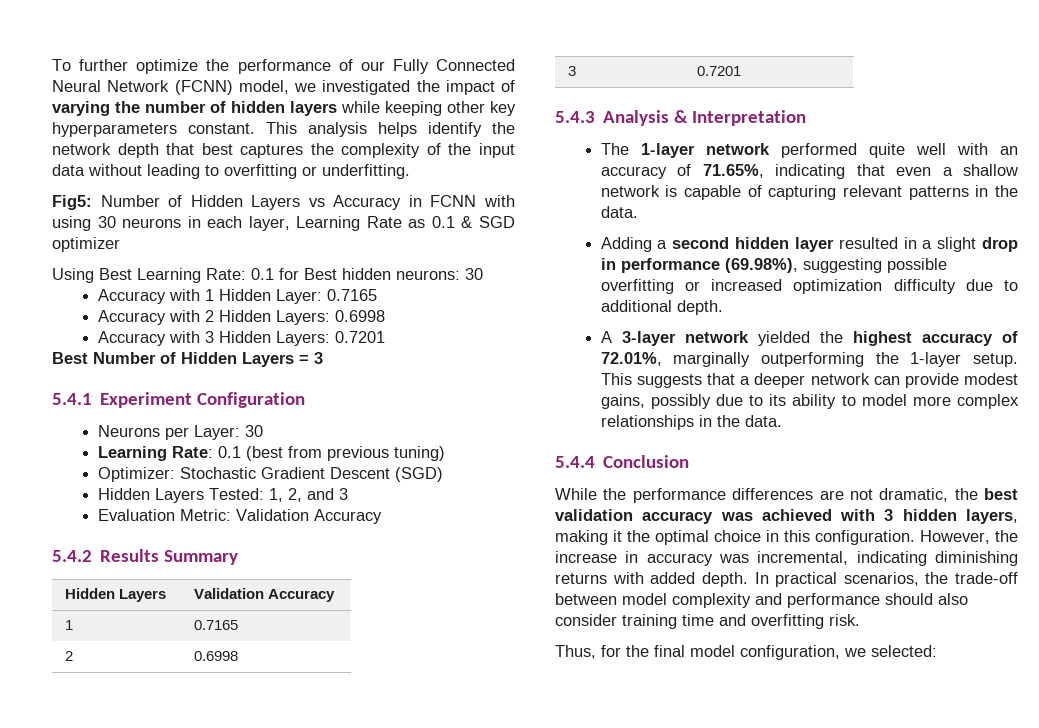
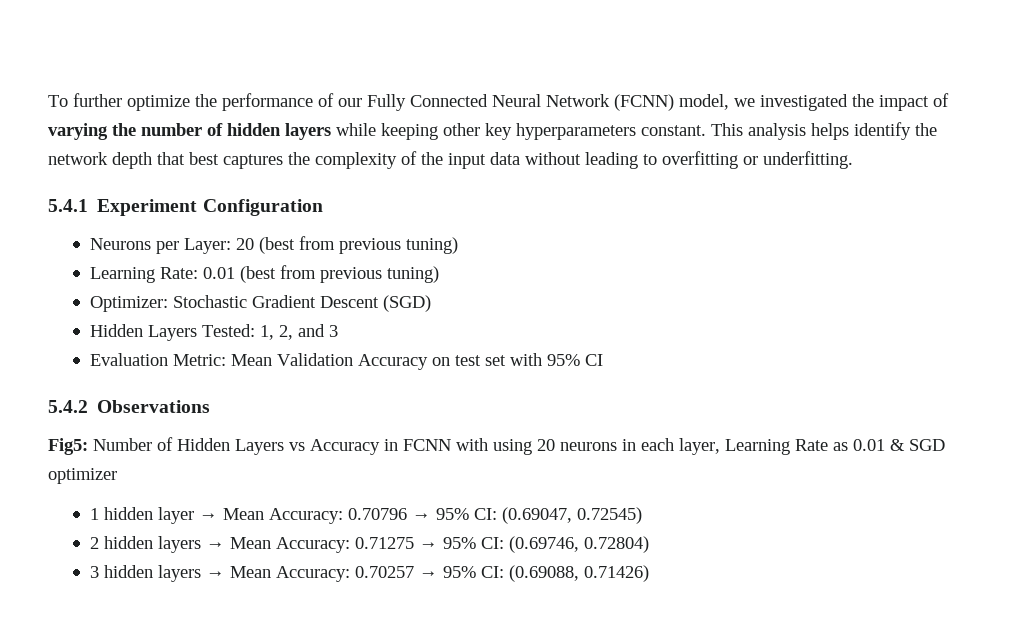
[52,195,515,210] [52,216,515,231] [52,237,120,252] [52,268,483,283] [97,289,377,304] [97,310,385,325] [97,331,385,346] [52,352,323,367] // Fig5: Number of Hidden Layers vs Accuracy in FCNN with using 30 neurons in each layer, Learning Rate as 0.1 & SGD optimizer // Using Best Learning Rate: 0.1 for Best hidden neurons: 30 // Accuracy with 1 Hidden Layer: 0.7165 // Accuracy with 2 Hidden Layers: 0.6998 // Accuracy with 3 Hidden Layers: 0.7201 // Best Number of Hidden Layers = 3 -> (853, 160) none
[244,425,263,437] [97,446,241,461] 30 // Learning Rate: 0.1 -> [236,236,459,254] [90,267,236,283] 20 (best from previous tuning) // Learning Rate: 0.01
[235,509,382,524] [52,549,239,565] [65,588,167,602] [194,588,336,602] [65,620,74,630] [194,620,239,630] [65,651,74,661] [194,651,239,661] [568,66,577,76] [697,66,742,76] [555,110,807,126] [600,143,1018,158] [600,164,1018,179] [600,185,1018,200] [600,206,638,218] [600,237,1019,252] [600,258,947,273] [600,279,1018,294] [600,300,723,315] [600,331,1018,346] [600,352,1018,367] [600,373,1018,388] [600,394,1019,409] [600,415,782,430] [555,455,690,468] [555,488,1018,503] [555,509,1018,524] [555,530,1018,545] [555,551,1018,566] [555,572,1018,587] [555,593,968,608] [555,614,860,629] [555,645,937,660] Validation Accuracy // 5.4.2 Results Summary // Hidden Layers | Validation Accuracy // 1 | 0.7165 // 2 | 0.6998 // 3 | 0.7201 // 5.4.3 Analysis & Interpretation // The 1-layer network performed quite well with an accuracy of 71.65%, indicating that even a shallow network is capable of capturing relevant patterns in the data. // Adding a second hidden layer resulted in a slight drop in performance (69.98%), suggesting possible overfitting or increased optimization difficulty due to additional depth. // A 3-layer network yielded the highest accuracy of 72.01%, marginally outperforming the 1-layer setup. This suggests that a deeper network can provide modest gains, possibly due to its ability to model more complex relationships in the data. // 5.4.4 Conclusion // While the performance differences are not dramatic, the best validation accuracy was achieved with 3 hidden layers, making it the optimal choice in this configuration. However, the increase in accuracy was incremental, indicating diminishing returns with added depth. In practical scenarios, the trade-off between model complexity and performance should also consider training time and overfitting risk. // Thus, for the final model configuration, we selected: -> [231,353,604,370] [48,400,211,413] [48,437,945,455] [48,468,117,484] [90,507,643,524] [90,536,650,553] [90,565,650,582] Mean Validation Accuracy on test set with 95% CI // 5.4.2 Observations // Fig5: Number of Hidden Layers vs Accuracy in FCNN with using 20 neurons in each layer, Learning Rate as 0.01 & SGD optimizer // 1 hidden layer → Mean Accuracy: 0.70796 → 95% CI: (0.69047, 0.72545) // 2 hidden layers → Mean Accuracy: 0.71275 → 95% CI: (0.69746, 0.72804) // 3 hidden layers → Mean Accuracy: 0.70257 → 95% CI: (0.69088, 0.71426)

